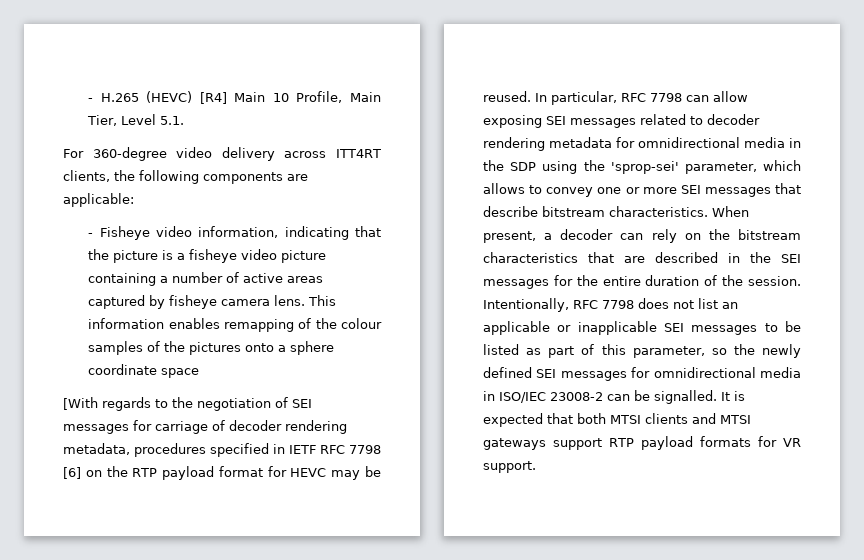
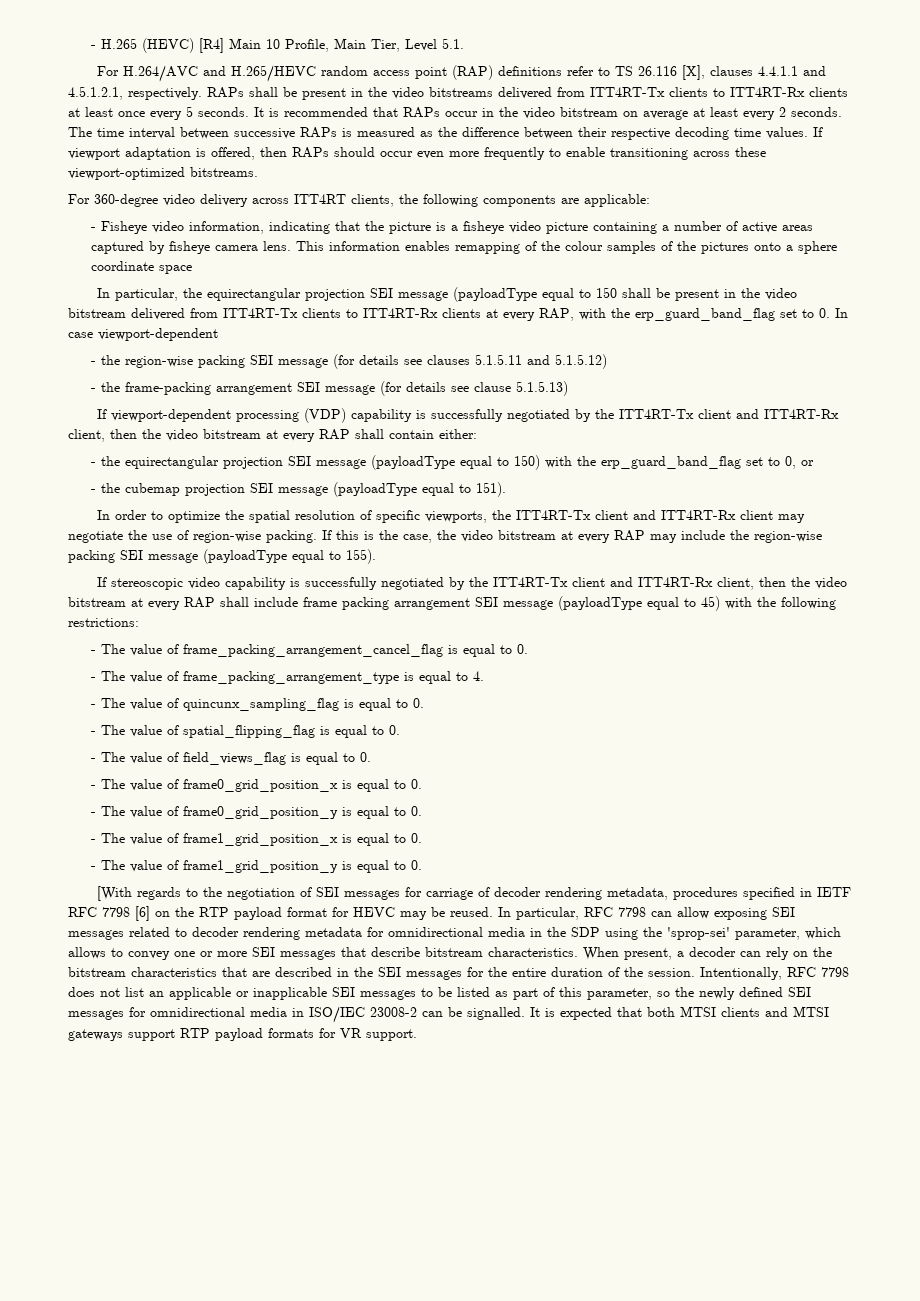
(185, 120) none -> [96,65,826,82] [68,86,848,100] [68,106,842,120] [68,127,823,140] [68,147,766,160] [68,167,258,180] // For H.264/AVC and H.265/HEVC random access point (RAP) definitions refer to TS 26.116 [X], clauses 4.4.1.1 and 4.5.1.2.1, respectively. RAPs shall be present in the video bitstreams delivered from ITT4RT-Tx clients to ITT4RT-Rx clients at least once every 5 seconds. It is recommended that RAPs occur in the video bitstream on average at least every 2 seconds. The time interval between successive RAPs is measured as the difference between their respective decoding time values. If viewport adaptation is offered, then RAPs should occur even more frequently to enable transitioning across these viewport-optimized bitstreams.
(200, 373) none -> [96,287,797,302] [68,308,848,321] [68,328,218,341] [90,354,607,369] [90,381,568,396] [96,408,839,423] [68,429,477,442] [90,455,814,470] [90,482,506,497] [96,510,805,523] [68,530,822,543] [68,549,376,564] [96,577,847,590] [68,596,836,611] [68,618,139,627] [90,644,528,657] [90,671,484,684] [90,698,424,711] [90,725,400,738] [90,752,371,765] [90,779,422,792] [90,806,422,819] [90,833,422,846] [90,860,422,873] // In particular, the equirectangular projection SEI message (payloadType equal to 150 shall be present in the video bitstream delivered from ITT4RT-Tx clients to ITT4RT-Rx clients at every RAP, with the erp_guard_band_flag set to 0. In case viewport-dependent // - the region-wise packing SEI message (for details see clauses 5.1.5.11 and 5.1.5.12) // - the frame-packing arrangement SEI message (for details see clause 5.1.5.13) // If viewport-dependent processing (VDP) capability is successfully negotiated by the ITT4RT-Tx client and ITT4RT-Rx client, then the video bitstream at every RAP shall contain either: // - the equirectangular projection SEI message (payloadType equal to 150) with the erp_guard_band_flag set to 0, or // - the cubemap projection SEI message (payloadType equal to 151). // In order to optimize the spatial resolution of specific viewports, the ITT4RT-Tx client and ITT4RT-Rx client may negotiate the use of region-wise packing. If this is the case, the video bitstream at every RAP may include the region-wise packing SEI message (payloadType equal to 155). // If stereoscopic video capability is successfully negotiated by the ITT4RT-Tx client and ITT4RT-Rx client, then the video bitstream at every RAP shall include frame packing arrangement SEI message (payloadType equal to 45) with the following restrictions: // - The value of frame_packing_arrangement_cancel_flag is equal to 0. // - The value of frame_packing_arrangement_type is equal to 4. // - The value of quincunx_sampling_flag is equal to 0. // - The value of spatial_flipping_flag is equal to 0. // - The value of field_views_flag is equal to 0. // - The value of frame0_grid_position_x is equal to 0. // - The value of frame0_grid_position_y is equal to 0. // - The value of frame1_grid_position_x is equal to 0. // - The value of frame1_grid_position_y is equal to 0.

